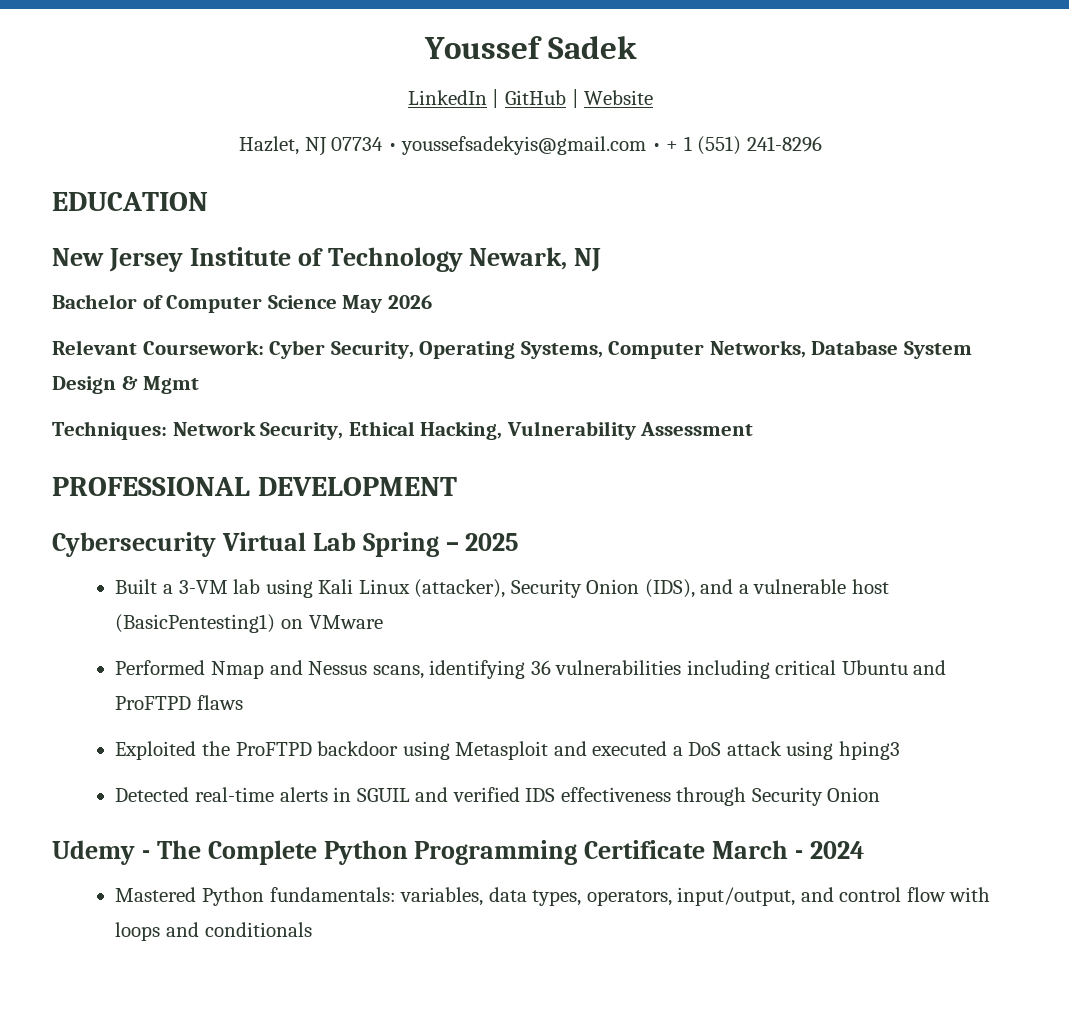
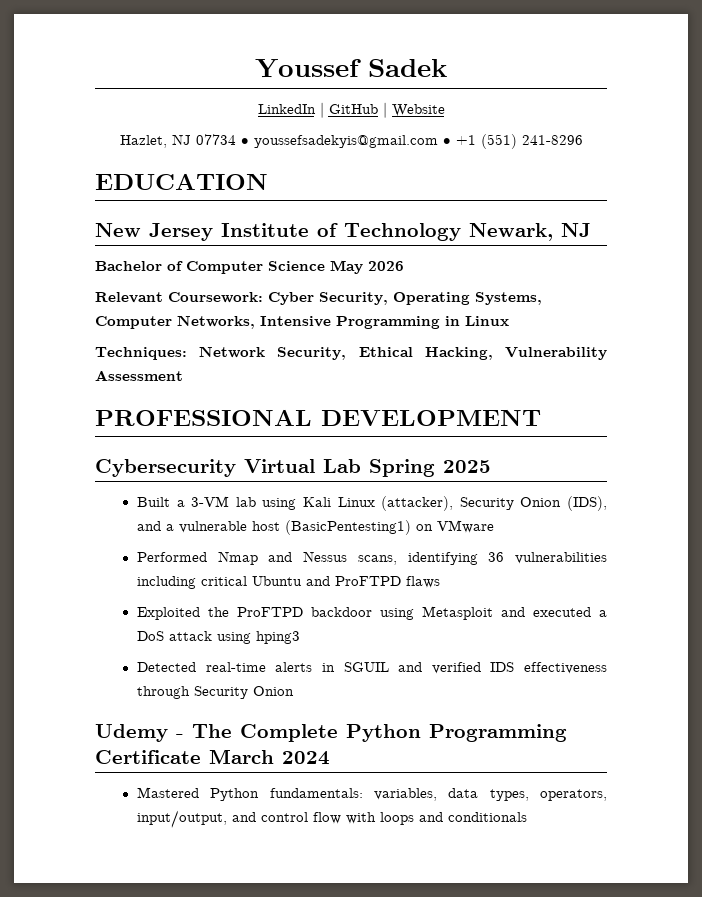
[666,136,692,151] + 1 -> [455,135,476,145] +1
[811,340,972,359] [52,376,200,394] Database System Design & Mgmt -> [260,316,509,329] Intensive Programming in Linux
[445,542,459,551] – -> (435, 468) none
[795,850,804,859] - -> (274, 756) none

